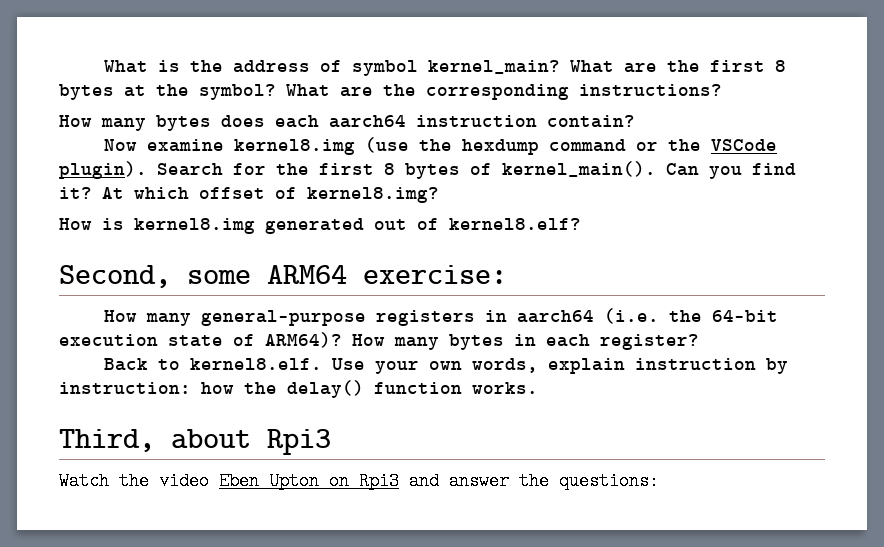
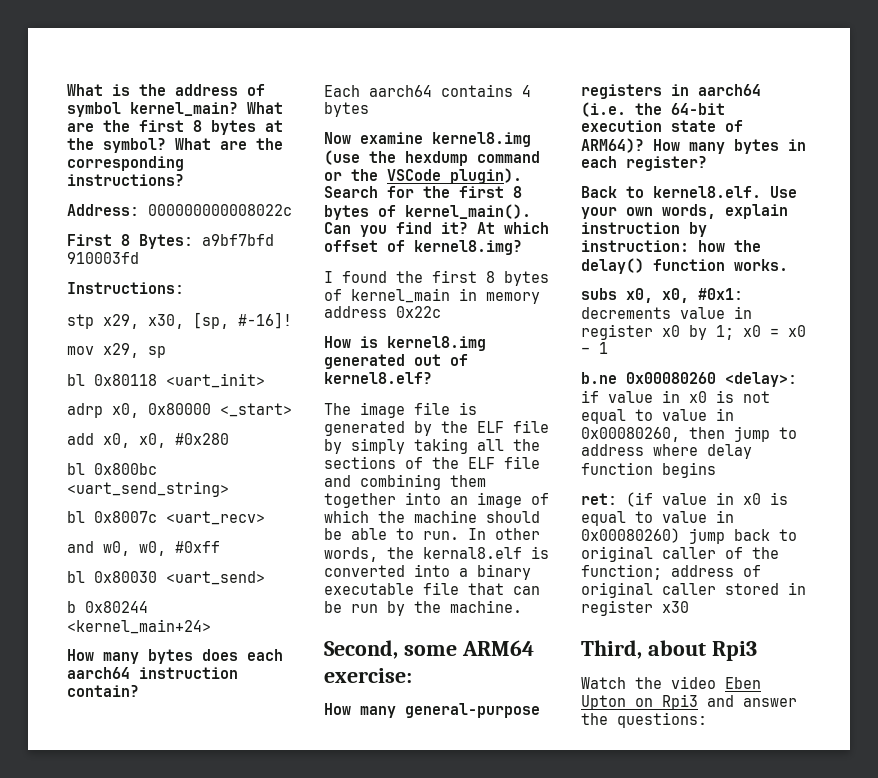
(722, 90) none -> [67,204,292,216] [67,234,274,249] [67,252,139,264] [67,282,184,294] [67,312,292,329] [67,343,166,358] [67,373,265,388] [67,403,292,418] [67,433,229,448] [67,463,157,475] [67,481,229,497] [67,511,265,525] [67,541,220,556] [67,571,265,585] [67,601,148,613] [67,619,211,634] // Address: 000000000008022c // First 8 Bytes: a9bf7bfd 910003fd // Instructions: // stp x29, x30, [sp, #-16]! // mov x29, sp // bl 0x80118 <uart_init> // adrp x0, 0x80000 <_start> // add x0, x0, #0x280 // bl 0x800bc <uart_send_string> // bl 0x8007c <uart_recv> // and w0, w0, #0xff // bl 0x80030 <uart_send> // b 0x80244 <kernel_main+24>
(635, 121) none -> [324,84,531,97] [324,102,369,117] // Each aarch64 contains 4 bytes
(439, 195) none -> [324,270,549,286] [324,288,540,304] [324,306,441,318] // I found the first 8 bytes of kernel_main in memory address 0x22c
(581, 224) none -> [324,402,477,418] [324,420,549,436] [324,438,540,454] [324,456,540,469] [324,474,486,490] [324,492,549,508] [324,510,540,523] [324,528,540,540] [324,546,549,562] [324,564,531,580] [324,582,540,595] [324,600,522,616] // The image file is generated by the ELF file by simply taking all the sections of the ELF file and combining them together into an image of which the machine should be able to run. In other words, the kernal8.elf is converted into a binary executable file that can be run by the machine.
(538, 388) none -> [581,288,743,303] [581,306,752,319] [581,324,806,340] [581,342,608,354] [581,372,797,387] [581,390,770,403] [581,408,734,424] [581,426,797,442] [581,444,752,459] [581,462,716,478] [581,492,788,507] [581,510,734,526] [581,528,797,544] [581,546,779,562] [581,564,761,580] [581,582,806,598] [581,600,689,616] // subs x0, x0, #0x1: decrements value in register x0 by 1; x0 = x0 – 1 // b.ne 0x00080260 <delay>: if value in x0 is not equal to value in 0x00080260, then jump to address where delay function begins // ret: (if value in x0 is equal to value in 0x00080260) jump back to original caller of the function; address of original caller stored in register x30

